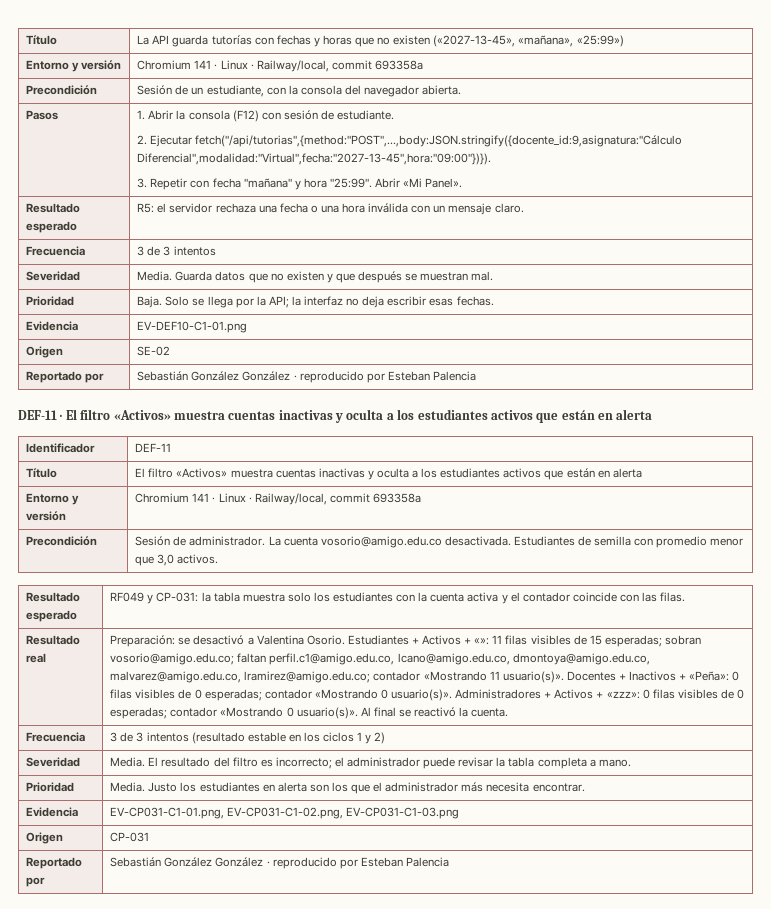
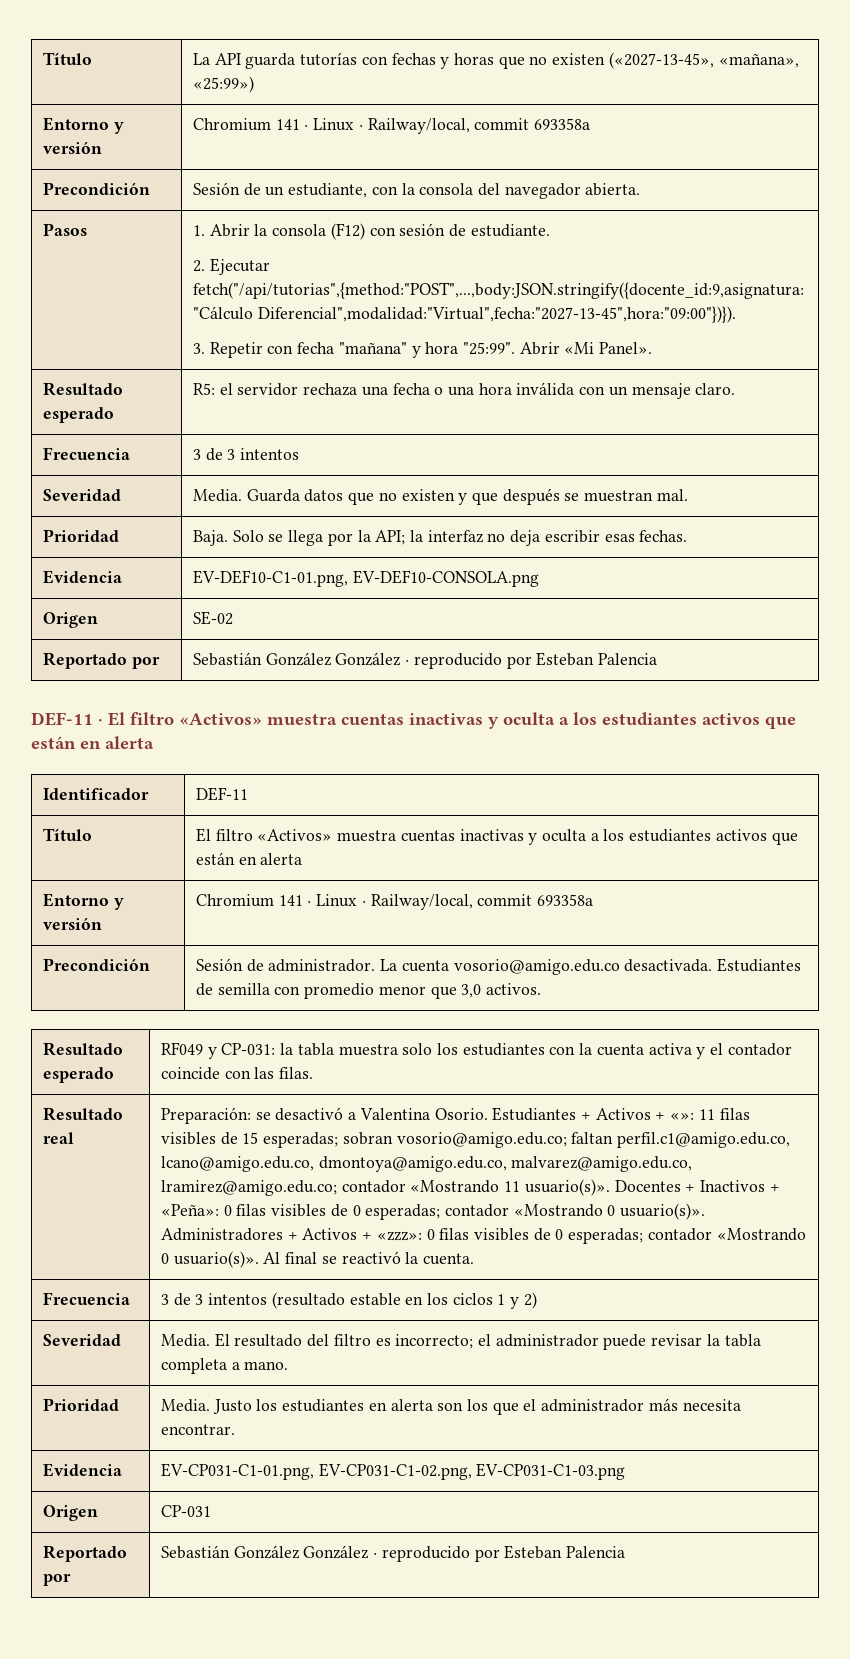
[137,321,248,333] EV-DEF10-C1-01.png -> [192,570,539,587] EV-DEF10-C1-01.png, EV-DEF10-CONSOLA.png

